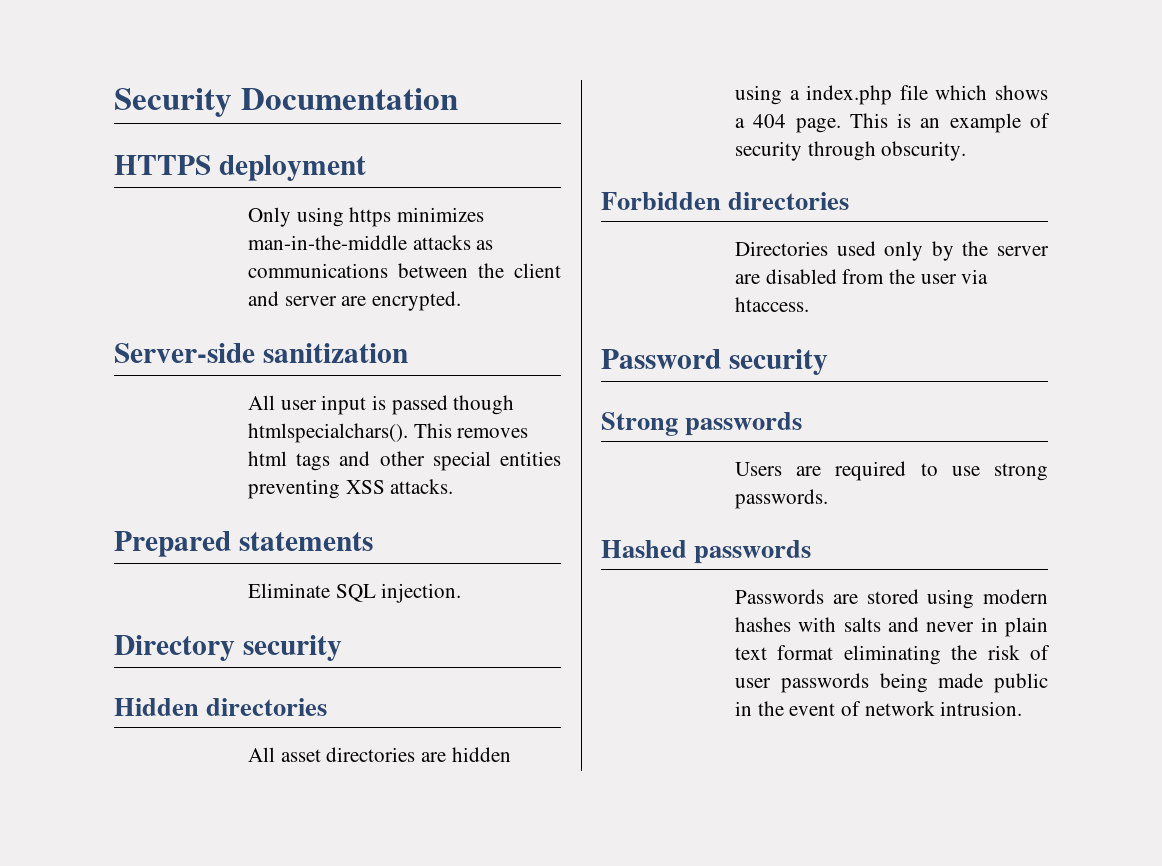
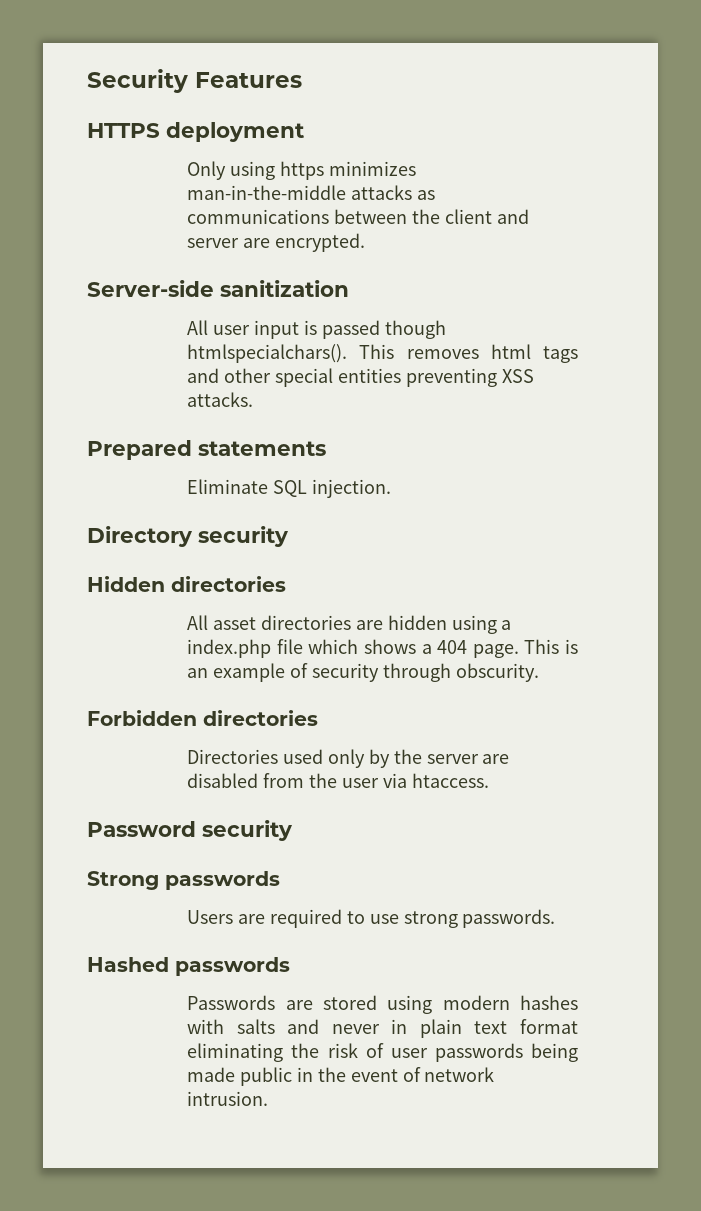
[240,88,458,110] Documentation -> [195,72,302,88] Features

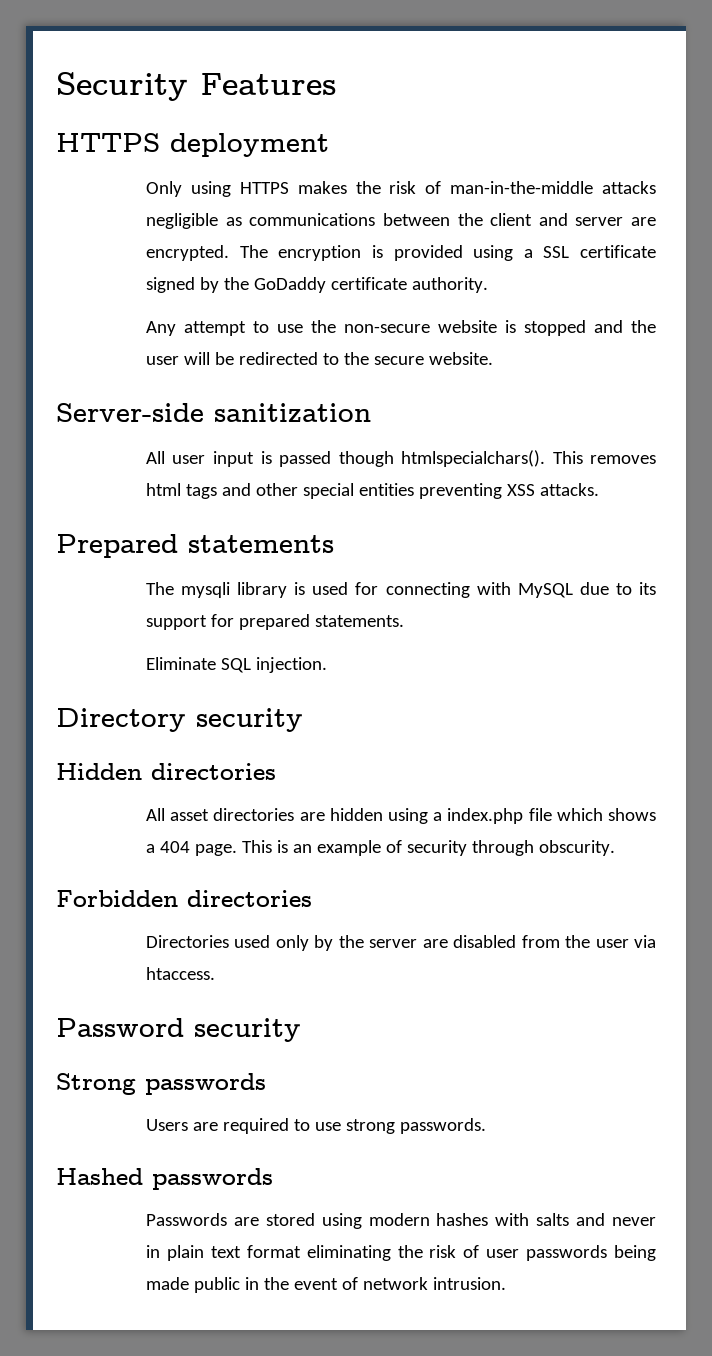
[279,161,416,180] https minimizes -> [239,181,442,194] HTTPS makes the risk of
(413, 192) none -> [145,213,218,229] negligible
(365, 242) none -> [239,245,656,261] [145,277,488,293] [145,320,656,336] [145,352,493,365] The encryption is provided using a SSL certificate signed by the GoDaddy certificate authority. // Any attempt to use the non-secure website is stopped and the user will be redirected to the secure website.
(326, 448) none -> [145,582,656,598] [145,614,404,630] // The mysqli library is used for connecting with MySQL due to its support for prepared statements.

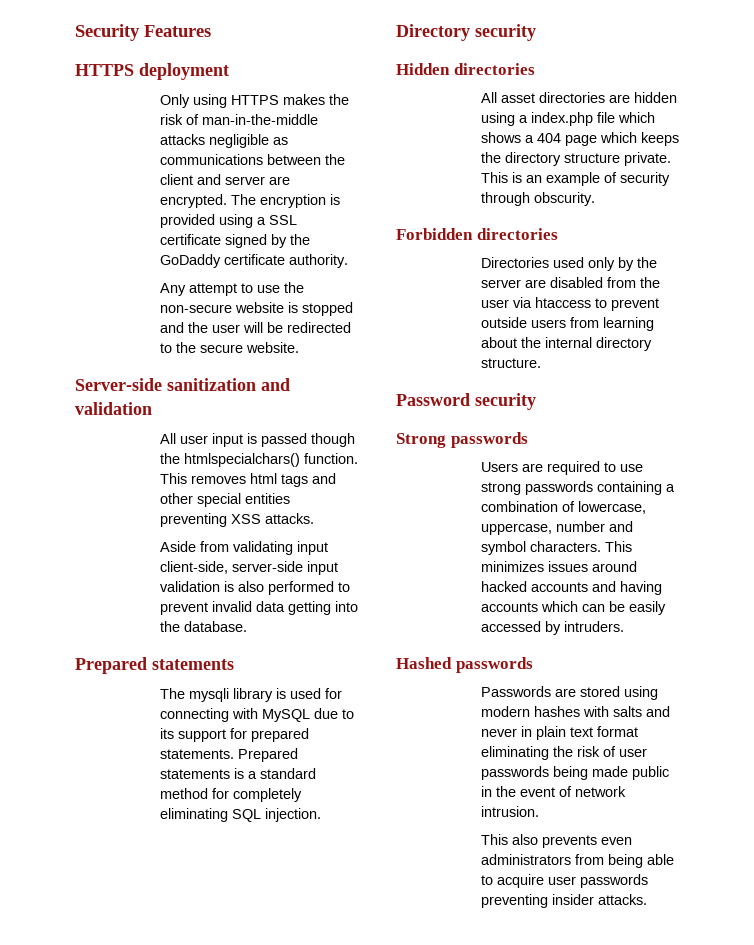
(371, 412) none -> [261,378,290,391] [75,402,152,415] and validation
[400,450,545,467] htmlspecialchars(). -> [159,453,358,467] the htmlspecialchars() function.
(599, 489) none -> [159,541,328,555] [159,561,338,575] [159,581,350,595] [159,601,358,615] [159,621,247,632] // Aside from validating input client-side, server-side input validation is also performed to prevent invalid data getting into the database.
[145,657,216,670] // Eliminate -> [237,748,298,762] [159,768,316,779] [159,788,302,802] [159,808,228,822] Prepared statements is a standard method for completely eliminating
[194,844,237,856] page. -> [564,132,679,146] [480,152,671,166] page which keeps the directory structure private.
[145,967,215,980] htaccess. -> [534,297,659,311] [480,317,654,331] [480,337,652,351] [480,358,541,368] htaccess to prevent outside users from learning about the internal directory structure.
[399,1118,486,1134] passwords. -> [524,481,675,495] [480,501,646,514] [480,521,633,535] [480,541,632,555] [480,561,637,572] [480,581,662,595] [480,601,666,615] [480,621,624,635] passwords containing a combination of lowercase, uppercase, number and symbol characters. This minimizes issues around hacked accounts and having accounts which can be easily accessed by intruders.
(506, 1283) none -> [480,834,632,848] [480,854,674,868] [480,874,648,888] [480,894,647,908] // This also prevents even administrators from being able to acquire user passwords preventing insider attacks.

